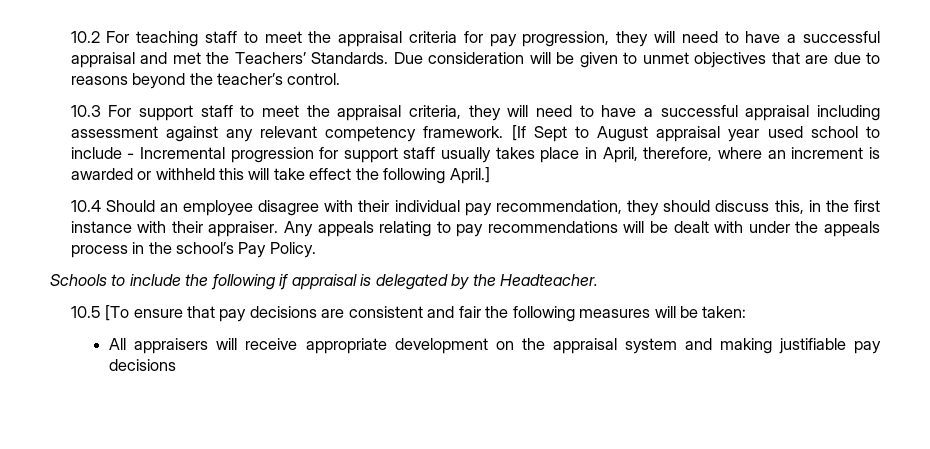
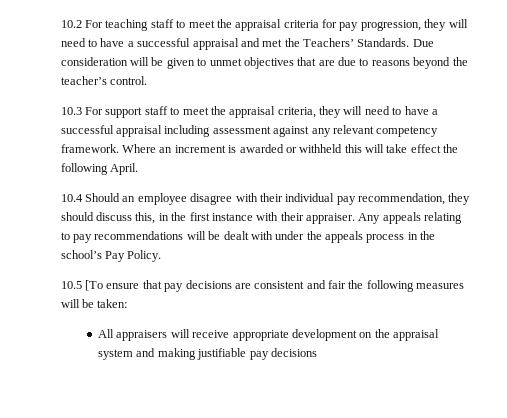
[511,125,880,142] [70,147,763,163] [If Sept to August appraisal year used school to include - Incremental progression for support staff usually takes place in April, therefore, where -> [122,144,157,153] Where
[449,167,490,184] April.] -> [110,163,139,175] April.
[50,274,599,290] // Schools to include the following if appraisal is delegated by the Headteacher. -> (162, 256) none

